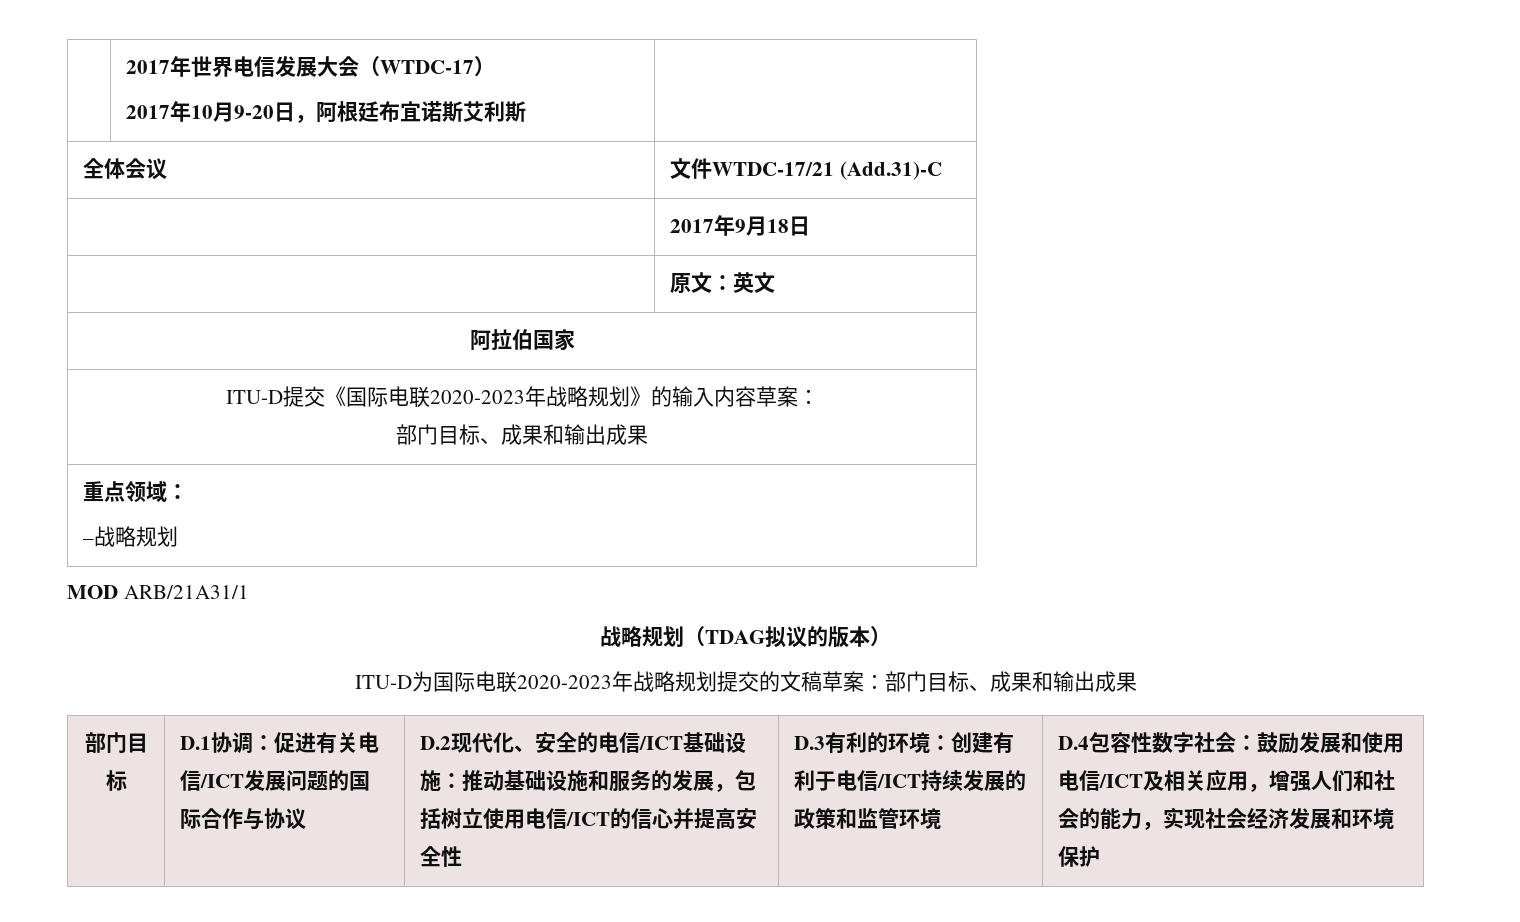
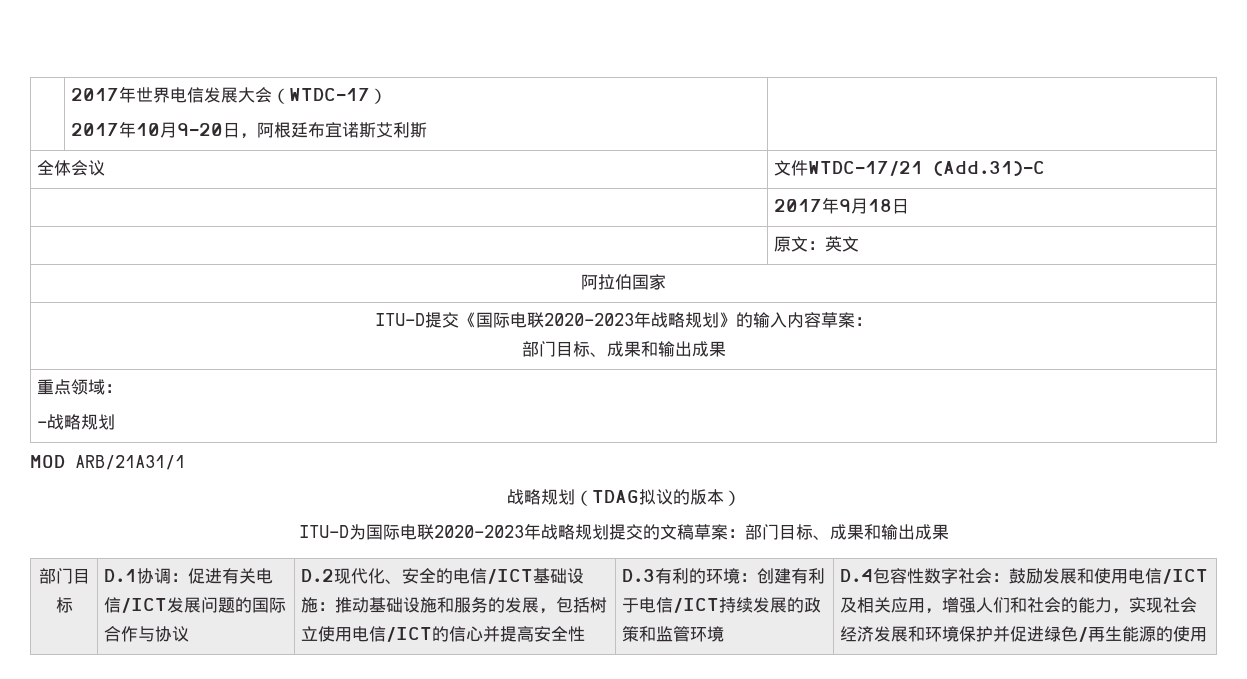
(1101, 856) none -> [993,626,1208,642] 并促进绿色/再生能源的使用

